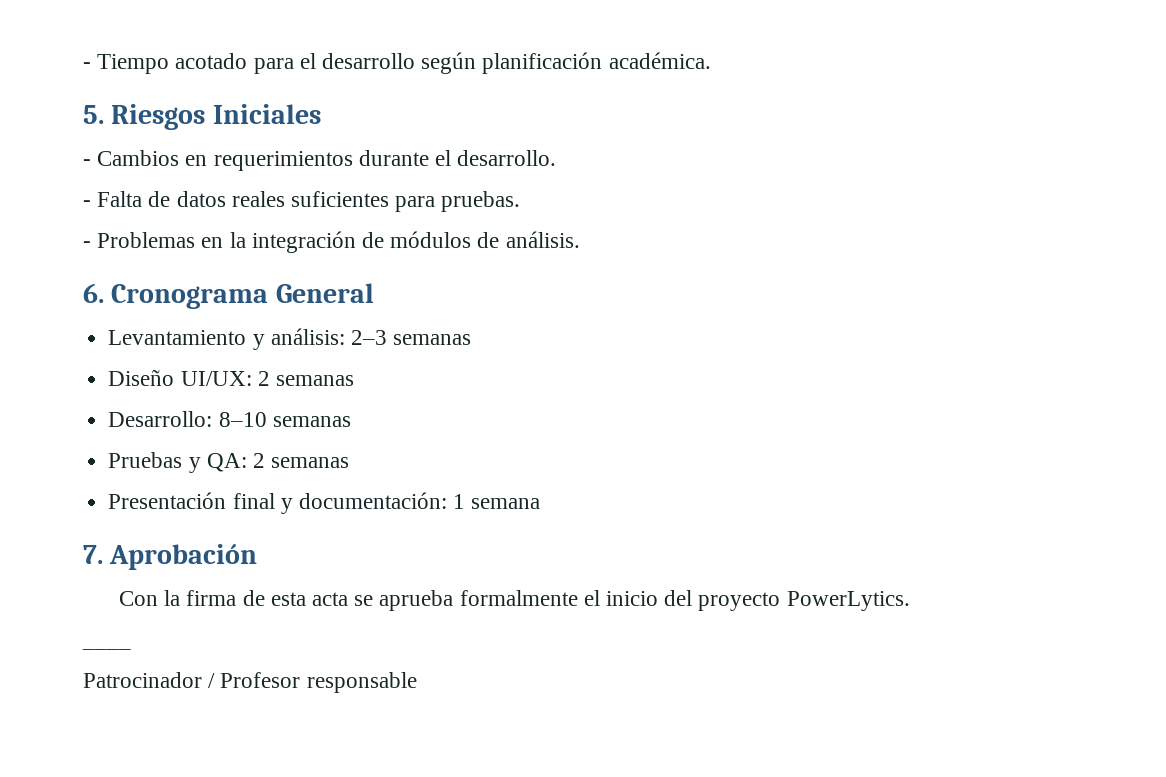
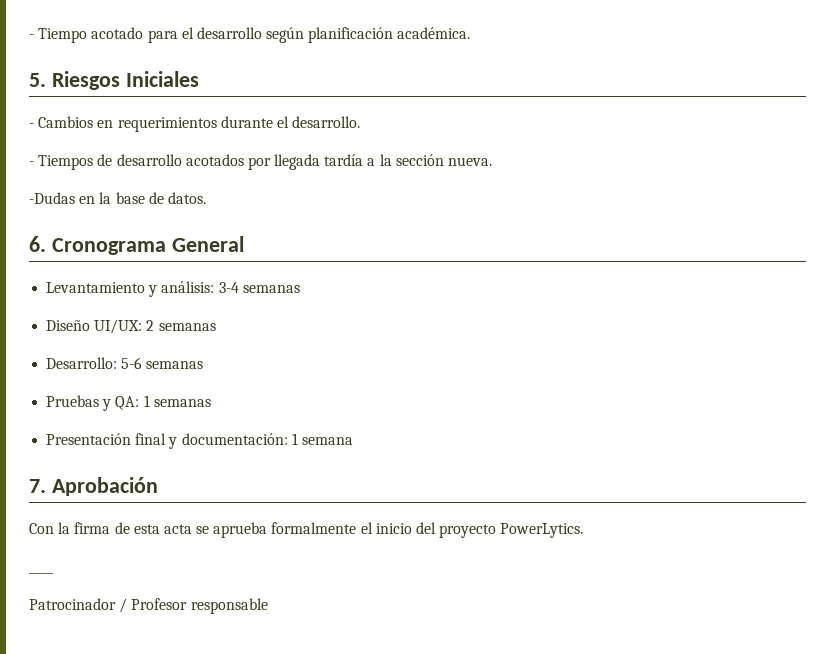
[97,191,521,212] [83,231,580,253] Falta de datos reales suficientes para pruebas. // - Problemas en la integración de módulos de análisis. -> [38,154,493,170] [29,192,206,204] Tiempos de desarrollo acotados por llegada tardía a la sección nueva. // -Dudas en la base de datos.
[350,330,387,345] 2–3 -> [218,282,239,293] 3-4
[218,412,267,427] 8–10 -> [121,357,143,369] 5-6
[252,453,265,468] 2 -> [143,395,150,407] 1

